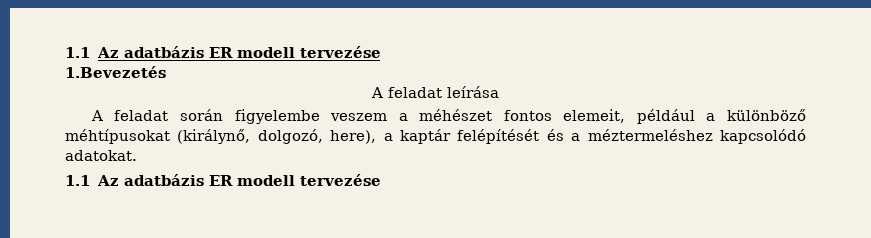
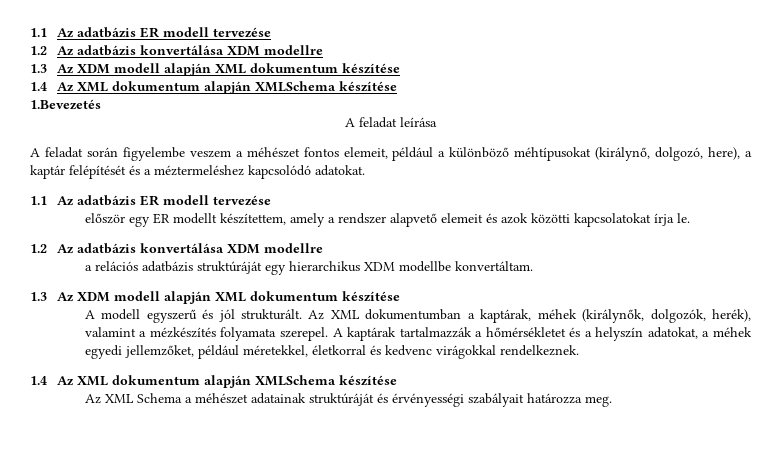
[65,46,381,58] 1.1 Az adatbázis ER modell tervezése -> [30,27,272,38] [30,45,324,56] [30,63,401,76] [30,81,398,94] 1.1 Az adatbázis ER modell tervezése // 1.2 Az adatbázis konvertálása XDM modellre // 1.3 Az XDM modell alapján XML dokumentum készítése // 1.4 Az XML dokumentum alapján XMLSchema készítése
(381, 180) none -> [84,213,690,227] [30,243,324,254] [84,261,533,275] [30,291,401,304] [84,309,752,323] [84,327,752,341] [84,345,579,359] [30,375,398,388] [84,393,612,407] // először egy ER modellt készítettem, amely a rendszer alapvető elemeit és azok közötti kapcsolatokat írja le. // 1.2 Az adatbázis konvertálása XDM modellre // a relációs adatbázis struktúráját egy hierarchikus XDM modellbe konvertáltam. // 1.3 Az XDM modell alapján XML dokumentum készítése // A modell egyszerű és jól strukturált. Az XML dokumentumban a kaptárak, méhek (királynők, dolgozók, herék), valamint a mézkészítés folyamata szerepel. A kaptárak tartalmazzák a hőmérsékletet és a helyszín adatokat, a méhek egyedi jellemzőket, például méretekkel, életkorral és kedvenc virágokkal rendelkeznek. // 1.4 Az XML dokumentum alapján XMLSchema készítése // Az XML Schema a méhészet adatainak struktúráját és érvényességi szabályait határozza meg.

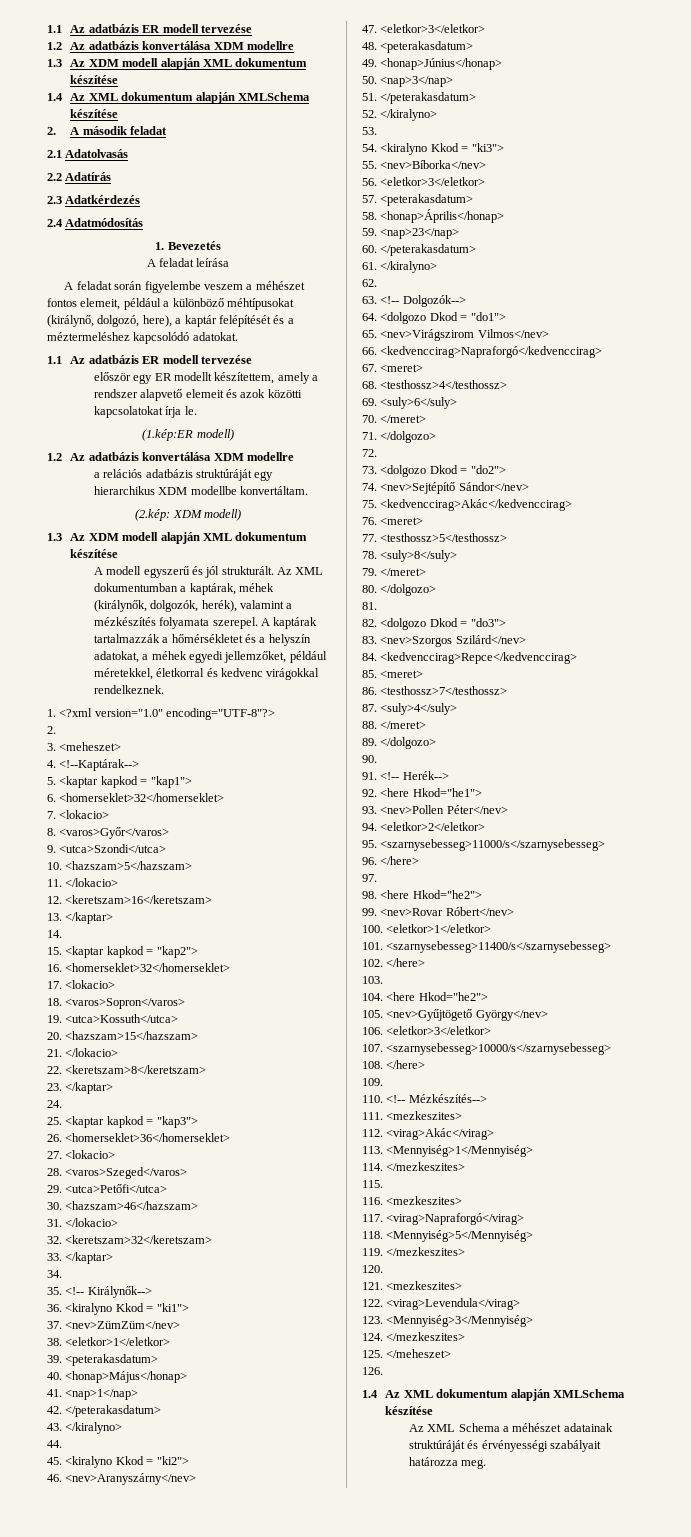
[30,99,101,110] 1.Bevezetés -> [47,126,168,135] [47,149,129,158] [47,172,112,181] [47,195,141,204] [47,218,144,227] [155,241,221,250] 2. A második feladat // 2.1 Adatolvasás // 2.2 Adatírás // 2.3 Adatkérdezés // 2.4 Adatmódosítás // 1. Bevezetés
(690, 218) none -> [142,429,234,441] // (1.kép:ER modell)
(533, 266) none -> [135,509,241,521] // (2.kép: XDM modell)
(579, 350) none -> [47,708,276,720] [47,726,56,734] [47,742,122,751] [47,759,140,771] [47,776,192,788] [47,793,225,802] [47,810,110,819] [47,827,170,839] [47,844,167,853] [47,861,193,870] [47,878,119,887] [47,895,213,904] [47,912,114,924] [47,930,62,938] [47,946,198,958] [47,963,231,972] [47,980,116,989] [47,998,186,1009] [47,1014,179,1023] [47,1031,199,1040] [47,1048,119,1057] [47,1065,207,1074] [47,1082,114,1094] [47,1100,62,1108] [47,1116,198,1128] [47,1133,231,1142] [47,1150,116,1159] [47,1167,188,1179] [47,1184,168,1193] [47,1201,199,1210] [47,1218,119,1227] [47,1235,213,1244] [47,1252,114,1264] [47,1270,62,1278] [47,1286,152,1298] [47,1303,189,1315] [47,1321,181,1329] [47,1337,171,1346] [47,1354,159,1366] [47,1371,188,1383] [47,1389,139,1400] [47,1405,162,1417] [47,1422,123,1434] [47,1440,62,1448] [47,1456,189,1468] [47,1473,197,1485] [362,24,486,33] [362,41,474,53] [362,58,503,70] [362,76,454,87] [362,92,477,104] [362,109,438,121] [362,127,377,135] [362,143,504,155] [362,160,487,169] [362,177,486,186] [362,194,474,206] [362,209,505,223] [362,228,460,239] [362,244,477,256] [362,261,438,273] [362,279,377,287] [362,295,466,307] [362,312,506,324] [362,329,549,341] [362,346,603,358] [362,364,424,372] [362,380,508,389] [362,397,458,409] [362,415,427,423] [362,431,437,443] [362,449,377,457] [362,465,506,477] [362,482,529,494] [362,499,573,511] [362,517,424,525] [362,533,508,542] [362,550,458,562] [362,568,427,576] [362,584,437,596] [362,602,377,610] [362,618,506,630] [362,635,526,647] [362,652,578,664] [362,670,424,678] [362,686,508,695] [362,703,458,715] [362,721,427,729] [362,737,437,749] [362,755,377,763] [362,771,449,780] [362,788,482,797] [362,805,508,814] [362,822,486,831] [362,839,606,851] [362,856,420,865] [362,874,377,882] [362,890,482,899] [362,907,514,916] [362,924,492,933] [362,941,612,953] [362,958,426,967] [362,976,383,984] [362,992,488,1001] [362,1009,548,1021] [362,1026,492,1035] [362,1043,612,1055] [362,1060,426,1069] [362,1078,383,1086] [362,1094,487,1103] [362,1111,463,1120] [362,1128,495,1140] [362,1145,534,1157] [362,1162,466,1171] [362,1180,383,1188] [362,1196,463,1205] [362,1213,525,1225] [362,1230,534,1242] [362,1247,466,1256] [362,1265,383,1273] [362,1281,463,1290] [362,1298,521,1310] [362,1315,534,1327] [362,1332,466,1341] [362,1349,452,1358] [362,1367,383,1375] // 1. <?xml version="1.0" encoding="UTF-8"?> // 2. // 3. <meheszet> // 4. <!--Kaptárak--> // 5. <kaptar kapkod = "kap1"> // 6. <homerseklet>32</homerseklet> // 7. <lokacio> // 8. <varos>Győr</varos> // 9. <utca>Szondi</utca> // 10. <hazszam>5</hazszam> // 11. </lokacio> // 12. <keretszam>16</keretszam> // 13. </kaptar> // 14. // 15. <kaptar kapkod = "kap2"> // 16. <homerseklet>32</homerseklet> // 17. <lokacio> // 18. <varos>Sopron</varos> // 19. <utca>Kossuth</utca> // 20. <hazszam>15</hazszam> // 21. </lokacio> // 22. <keretszam>8</keretszam> // 23. </kaptar> // 24. // 25. <kaptar kapkod = "kap3"> // 26. <homerseklet>36</homerseklet> // 27. <lokacio> // 28. <varos>Szeged</varos> // 29. <utca>Petőfi</utca> // 30. <hazszam>46</hazszam> // 31. </lokacio> // 32. <keretszam>32</keretszam> // 33. </kaptar> // 34. // 35. <!-- Királynők--> // 36. <kiralyno Kkod = "ki1"> // 37. <nev>ZümZüm</nev> // 38. <eletkor>1</eletkor> // 39. <peterakasdatum> // 40. <honap>Május</honap> // 41. <nap>1</nap> // 42. </peterakasdatum> // 43. </kiralyno> // 44. // 45. <kiralyno Kkod = "ki2"> // 46. <nev>Aranyszárny</nev> // 47. <eletkor>3</eletkor> // 48. <peterakasdatum> // 49. <honap>Június</honap> // 50. <nap>3</nap> // 51. </peterakasdatum> // 52. </kiralyno> // 53. // 54. <kiralyno Kkod = "ki3"> // 55. <nev>Bíborka</nev> // 56. <eletkor>3</eletkor> // 57. <peterakasdatum> // 58. <honap>Április</honap> // 59. <nap>23</nap> // 60. </peterakasdatum> // 61. </kiralyno> // 62. // 63. <!-- Dolgozók--> // 64. <dolgozo Dkod = "do1"> // 65. <nev>Virágszirom Vilmos</nev> // 66. <kedvenccirag>Napraforgó</kedvenccirag> // 67. <meret> // 68. <testhossz>4</testhossz> // 69. <suly>6</suly> // 70. </meret> // 71. </dolgozo> // 72. // 73. <dolgozo Dkod = "do2"> // 74. <nev>Sejtépítő Sándor</nev> // 75. <kedvenccirag>Akác</kedvenccirag> // 76. <meret> // 77. <testhossz>5</testhossz> // 78. <suly>8</suly> // 79. </meret> // 80. </dolgozo> // 81. // 82. <dolgozo Dkod = "do3"> // 83. <nev>Szorgos Szilárd</nev> // 84. <kedvenccirag>Repce</kedvenccirag> // 85. <meret> // 86. <testhossz>7</testhossz> // 87. <suly>4</suly> // 88. </meret> // 89. </dolgozo> // 90. // 91. <!-- Herék--> // 92. <here Hkod="he1"> // 93. <nev>Pollen Péter</nev> // 94. <eletkor>2</eletkor> // 95. <szarnysebesseg>11000/s</szarnysebesseg> // 96. </here> // 97. // 98. <here Hkod="he2"> // 99. <nev>Rovar Róbert</nev> // 100. <eletkor>1</eletkor> // 101. <szarnysebesseg>11400/s</szarnysebesseg> // 102. </here> // 103. // 104. <here Hkod="he2"> // 105. <nev>Gyűjtögető György</nev> // 106. <eletkor>3</eletkor> // 107. <szarnysebesseg>10000/s</szarnysebesseg> // 108. </here> // 109. // 110. <!-- Mézkészítés--> // 111. <mezkeszites> // 112. <virag>Akác</virag> // 113. <Mennyiség>1</Mennyiség> // 114. </mezkeszites> // 115. // 116. <mezkeszites> // 117. <virag>Napraforgó</virag> // 118. <Mennyiség>5</Mennyiség> // 119. </mezkeszites> // 120. // 121. <mezkeszites> // 122. <virag>Levendula</virag> // 123. <Mennyiség>3</Mennyiség> // 124. </mezkeszites> // 125. </meheszet> // 126.

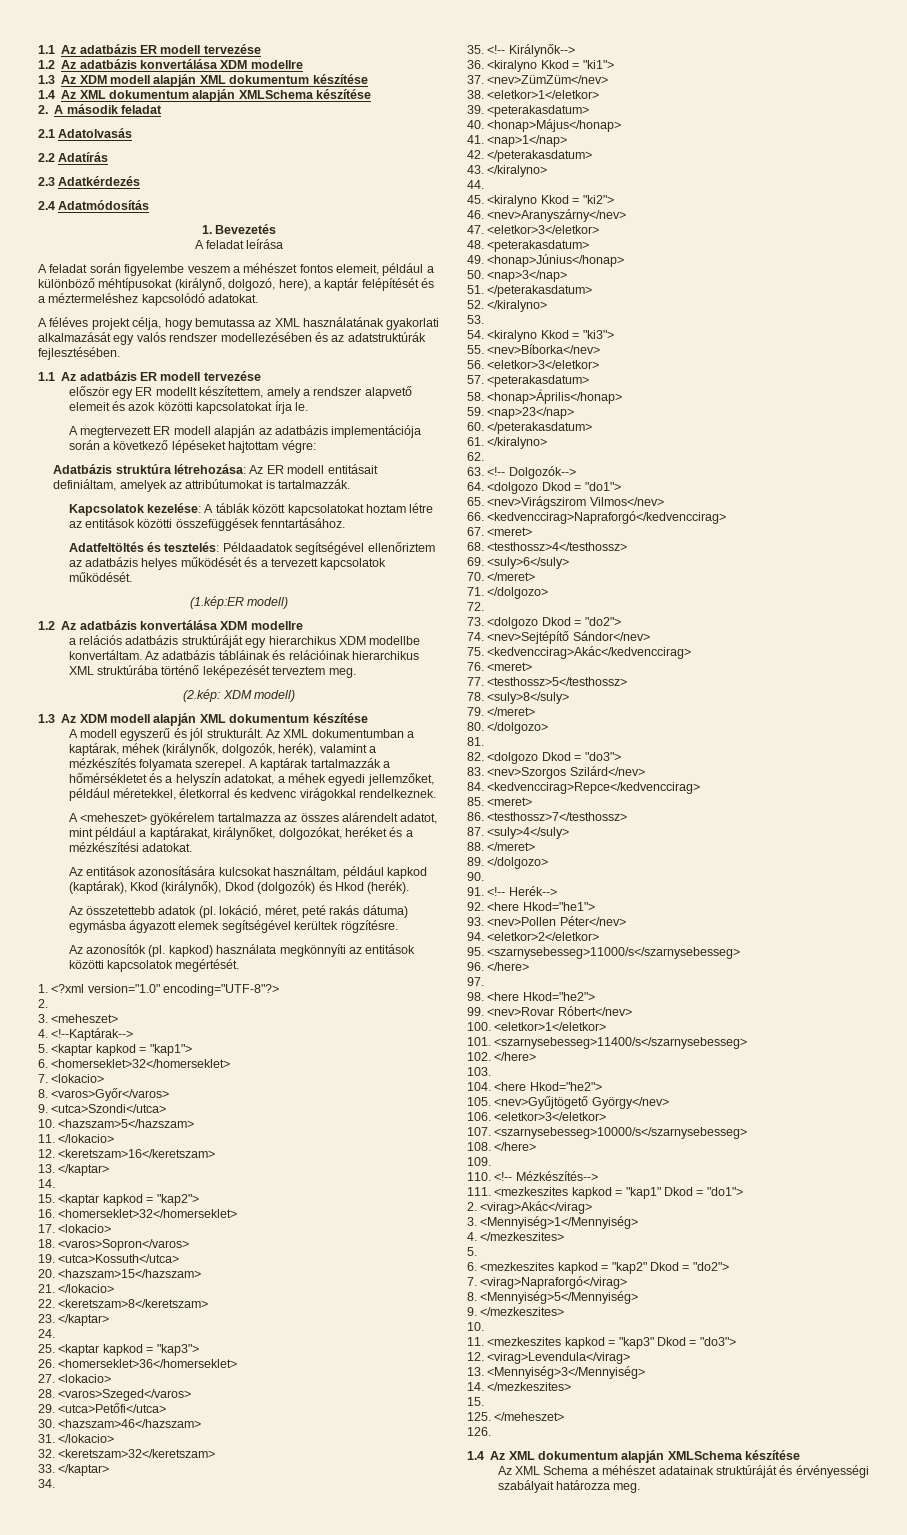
(238, 336) none -> [38,317,440,330] [38,332,426,345] [38,347,120,360] // A féléves projekt célja, hogy bemutassa az XML használatának gyakorlati alkalmazását egy valós rendszer modellezésében és az adatstruktúrák fejlesztésében.
(197, 410) none -> [68,425,422,438] [68,440,316,453] [53,464,378,474] [53,479,351,492] [68,503,434,516] [68,518,346,531] [68,542,435,555] [68,557,387,570] [68,572,132,582] // A megtervezett ER modell alapján az adatbázis implementációja során a következő lépéseket hajtottam végre: // Adatbázis struktúra létrehozása: Az ER modell entitásait definiáltam, amelyek az attribútumokat is tartalmazzák. // Kapcsolatok kezelése: A táblák között kapcsolatokat hoztam létre az entitások közötti összefüggések fenntartásához. // Adatfeltöltés és tesztelés: Példaadatok segítségével ellenőriztem az adatbázis helyes működését és a tervezett kapcsolatok működését.
(308, 490) none -> [145,650,419,660] [68,665,356,678] Az adatbázis tábláinak és relációinak hierarchikus XML struktúrába történő leképezését terveztem meg.
(164, 689) none -> [68,812,438,825] [68,827,413,840] [68,842,193,852] [68,866,427,879] [68,881,410,894] [68,905,408,918] [68,920,398,933] [68,944,416,957] [68,959,240,972] // A <meheszet> gyökérelem tartalmazza az összes alárendelt adatot, mint például a kaptárakat, királynőket, dolgozókat, heréket és a mézkészítési adatokat. // Az entitások azonosítására kulcsokat használtam, például kapkod (kaptárak), Kkod (királynők), Dkod (dolgozók) és Hkod (herék). // Az összetettebb adatok (pl. lokáció, méret, peté rakás dátuma) egymásba ágyazott elemek segítségével kerültek rögzítésre. // Az azonosítók (pl. kapkod) használata megkönnyíti az entitások közötti kapcsolatok megértését.
[386,1111,463,1120] [362,1129,383,1137] <mezkeszites> // 112. -> [494,1187,743,1199] [467,1202,477,1211] <mezkeszites kapkod = "kap1" Dkod = "do1"> // 2.
[362,1146,383,1154] 113. -> [467,1217,477,1226] 3.
[362,1162,466,1171] [362,1180,383,1188] [362,1196,463,1205] [362,1214,383,1222] 114. </mezkeszites> // 115. // 116. <mezkeszites> // 117. -> [467,1232,565,1241] [467,1247,477,1256] [467,1262,729,1274] [467,1277,477,1286] 4. </mezkeszites> // 5. // 6. <mezkeszites kapkod = "kap2" Dkod = "do2"> // 7.
[362,1231,383,1239] 118. -> [467,1292,477,1301] 8.
[362,1247,466,1256] [362,1265,383,1273] [362,1281,463,1290] [362,1299,383,1307] 119. </mezkeszites> // 120. // 121. <mezkeszites> // 122. -> [467,1307,565,1316] [467,1322,484,1331] [467,1337,736,1349] [467,1352,484,1361] 9. </mezkeszites> // 10. // 11. <mezkeszites kapkod = "kap3" Dkod = "do3"> // 12.
[362,1316,383,1324] 123. -> [467,1367,484,1376] 13.
[362,1332,466,1341] 124. </mezkeszites> -> [467,1382,572,1391] [467,1397,484,1406] 14. </mezkeszites> // 15.

